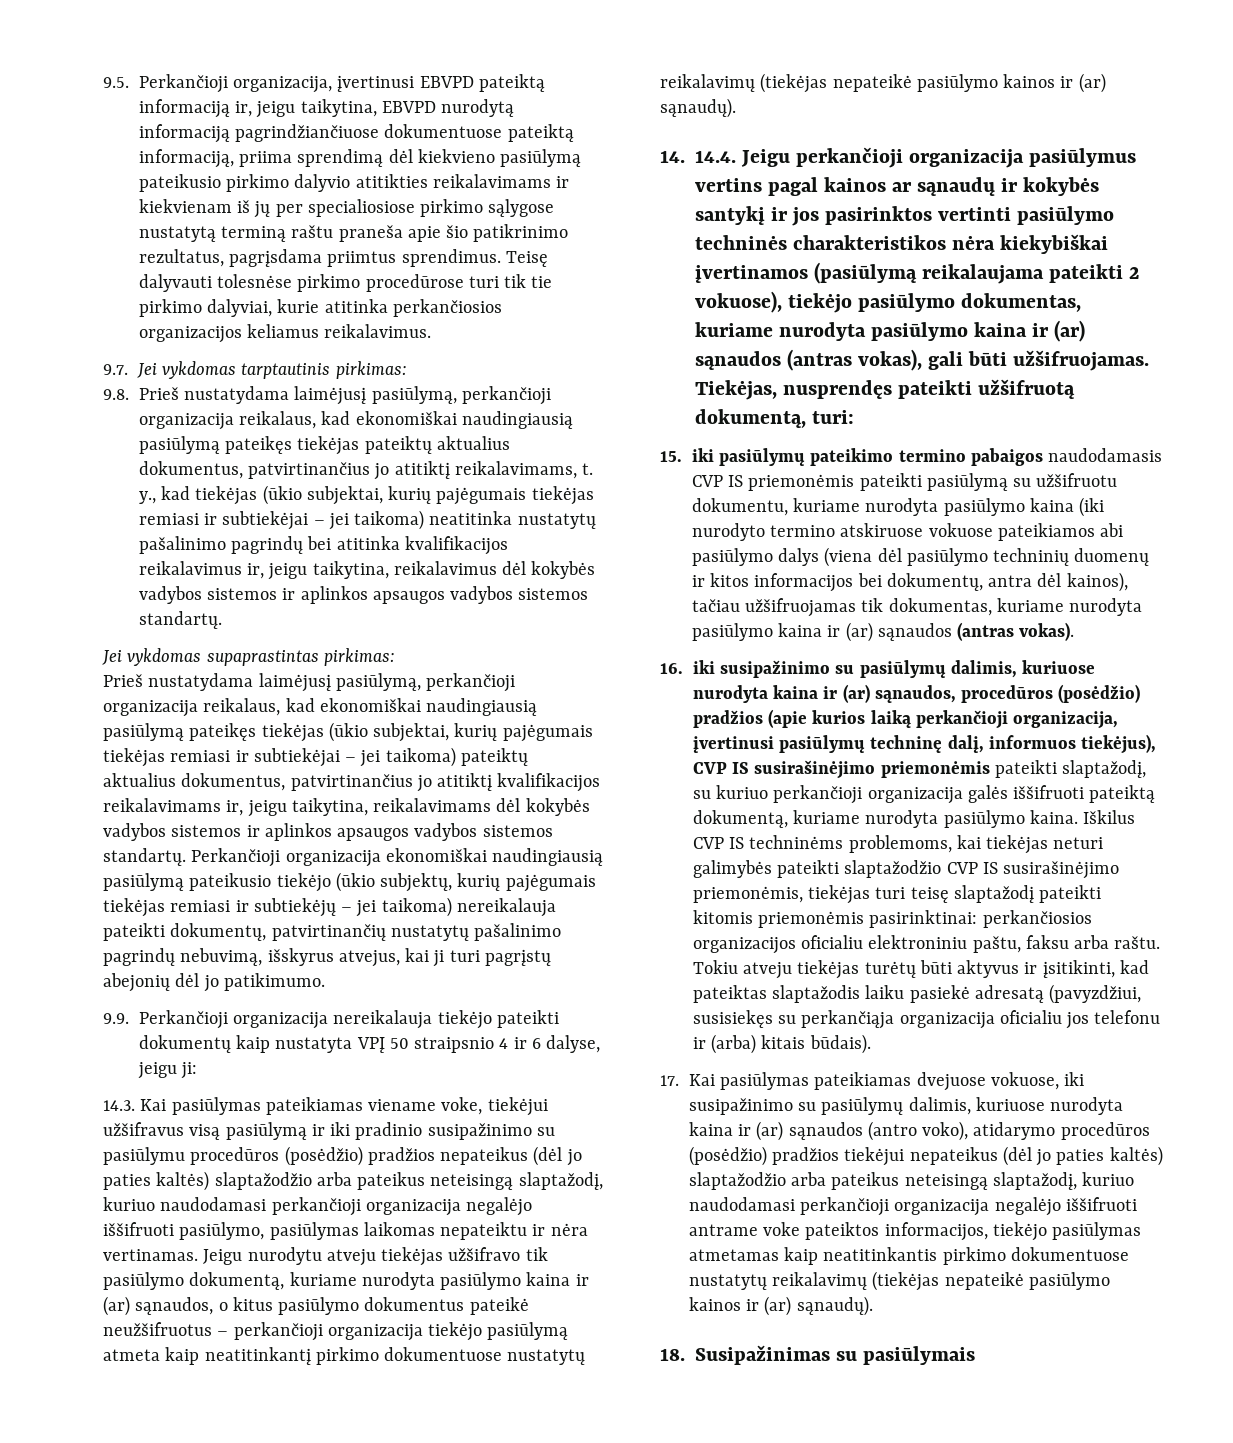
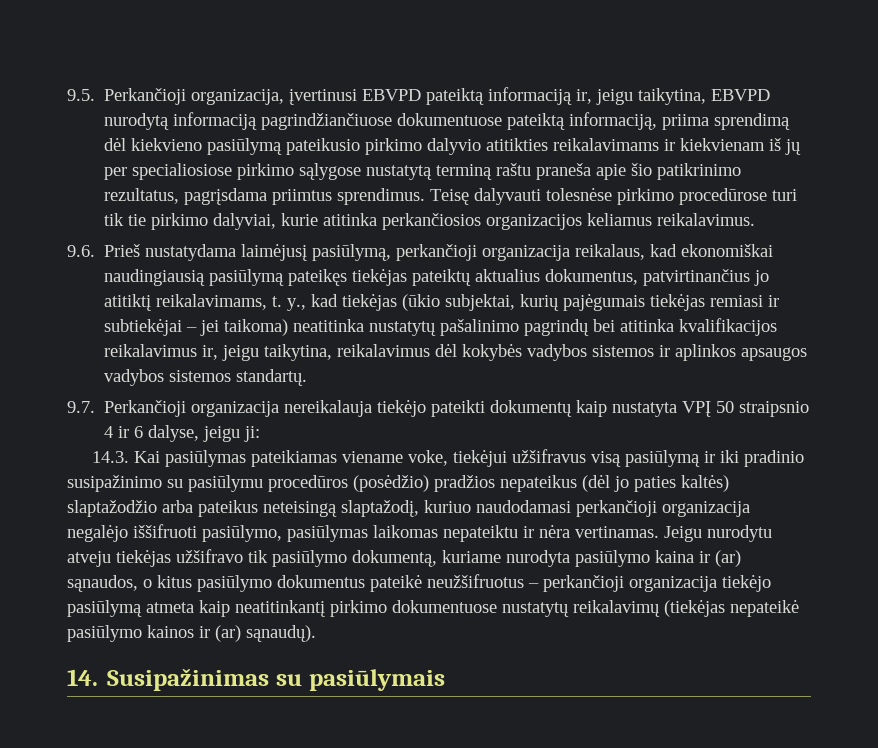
[103,361,407,379] [103,389,129,400] 9.7. Jei vykdomas tarptautinis pirkimas: // 9.8. -> [67,245,95,257] 9.6.
[102,648,395,666] [103,673,516,692] [103,698,538,717] [103,722,593,742] [103,747,528,767] [103,773,601,792] [103,798,590,817] [103,823,553,841] [103,848,604,867] [103,872,596,892] [103,897,556,917] [103,923,562,941] [103,948,551,967] [103,973,325,992] [103,1013,129,1024] Jei vykdomas supaprastintas pirkimas: // Prieš nustatydama laimėjusį pasiūlymą, perkančioji organizacija reikalaus, kad ekonomiškai naudingiausią pasiūlymą pateikęs tiekėjas (ūkio subjektai, kurių pajėgumais tiekėjas remiasi ir subtiekėjai – jei taikoma) pateiktų aktualius dokumentus, patvirtinančius jo atitiktį kvalifikacijos reikalavimams ir, jeigu taikytina, reikalavimams dėl kokybės vadybos sistemos ir aplinkos apsaugos vadybos sistemos standartų. Perkančioji organizacija ekonomiškai naudingiausią pasiūlymą pateikusio tiekėjo (ūkio subjektų, kurių pajėgumais tiekėjas remiasi ir subtiekėjų – jei taikoma) nereikalauja pateikti dokumentų, patvirtinančių nustatytų pašalinimo pagrindų nebuvimą, išskyrus atvejus, kai ji turi pagrįstų abejonių dėl jo patikimumo. // 9.9. -> [67,401,95,413] 9.7.
[694,147,1137,168] [694,177,1100,196] [694,206,1115,226] [694,234,1108,254] [694,262,1140,284] [694,291,1081,313] [694,320,1086,342] [694,349,1150,371] [694,379,1075,400] [694,409,854,428] [660,448,1163,466] [691,473,1118,491] [691,497,1105,517] [691,523,1124,541] [691,547,1150,567] [691,572,1128,592] [691,598,1143,617] [691,622,1075,642] [660,660,1096,678] [692,684,1141,703] [692,709,1119,729] [692,734,1157,754] [692,760,1147,779] [692,785,1156,804] [692,810,1136,828] [692,835,1104,854] [692,860,1120,879] [692,885,1102,904] [692,910,1092,928] [692,935,1161,954] [692,960,1149,979] [692,984,1142,1004] [692,1010,1161,1029] [692,1034,871,1054] [660,1072,1085,1091] [688,1097,1124,1115] [688,1121,1150,1141] [688,1146,1163,1166] [688,1172,1135,1190] [688,1197,1137,1216] [688,1222,1142,1241] [688,1247,1129,1265] [688,1271,1110,1291] [688,1296,873,1316] [660,1348,685,1361] 14.4. Jeigu perkančioji organizacija pasiūlymus vertins pagal kainos ar sąnaudų ir kokybės santykį ir jos pasirinktos vertinti pasiūlymo techninės charakteristikos nėra kiekybiškai įvertinamos (pasiūlymą reikalaujama pateikti 2 vokuose), tiekėjo pasiūlymo dokumentas, kuriame nurodyta pasiūlymo kaina ir (ar) sąnaudos (antras vokas), gali būti užšifruojamas. Tiekėjas, nusprendęs pateikti užšifruotą dokumentą, turi: // 15. iki pasiūlymų pateikimo termino pabaigos naudodamasis CVP IS priemonėmis pateikti pasiūlymą su užšifruotu dokumentu, kuriame nurodyta pasiūlymo kaina (iki nurodyto termino atskiruose vokuose pateikiamos abi pasiūlymo dalys (viena dėl pasiūlymo techninių duomenų ir kitos informacijos bei dokumentų, antra dėl kainos), tačiau užšifruojamas tik dokumentas, kuriame nurodyta pasiūlymo kaina ir (ar) sąnaudos (antras vokas). // 16. iki susipažinimo su pasiūlymų dalimis, kuriuose nurodyta kaina ir (ar) sąnaudos, procedūros (posėdžio) pradžios (apie kurios laiką perkančioji organizacija, įvertinusi pasiūlymų techninę dalį, informuos tiekėjus), CVP IS susirašinėjimo priemonėmis pateikti slaptažodį, su kuriuo perkančioji organizacija galės iššifruoti pateiktą dokumentą, kuriame nurodyta pasiūlymo kaina. Iškilus CVP IS techninėms problemoms, kai tiekėjas neturi galimybės pateikti slaptažodžio CVP IS susirašinėjimo priemonėmis, tiekėjas turi teisę slaptažodį pateikti kitomis priemonėmis pasirinktinai: perkančiosios organizacijos oficialiu elektroniniu paštu, faksu arba raštu. Tokiu atveju tiekėjas turėtų būti aktyvus ir įsitikinti, kad pateiktas slaptažodis laiku pasiekė adresatą (pavyzdžiui, susisiekęs su perkančiąja organizacija oficialiu jos telefonu ir (arba) kitais būdais). // 17. Kai pasiūlymas pateikiamas dvejuose vokuose, iki susipažinimo su pasiūlymų dalimis, kuriuose nurodyta kaina ir (ar) sąnaudos (antro voko), atidarymo procedūros (posėdžio) pradžios tiekėjui nepateikus (dėl jo paties kaltės) slaptažodžio arba pateikus neteisingą slaptažodį, kuriuo naudodamasi perkančioji organizacija negalėjo iššifruoti antrame voke pateiktos informacijos, tiekėjo pasiūlymas atmetamas kaip neatitinkantis pirkimo dokumentuose nustatytų reikalavimų (tiekėjas nepateikė pasiūlymo kainos ir (ar) sąnaudų). // 18. -> (98, 677) none

